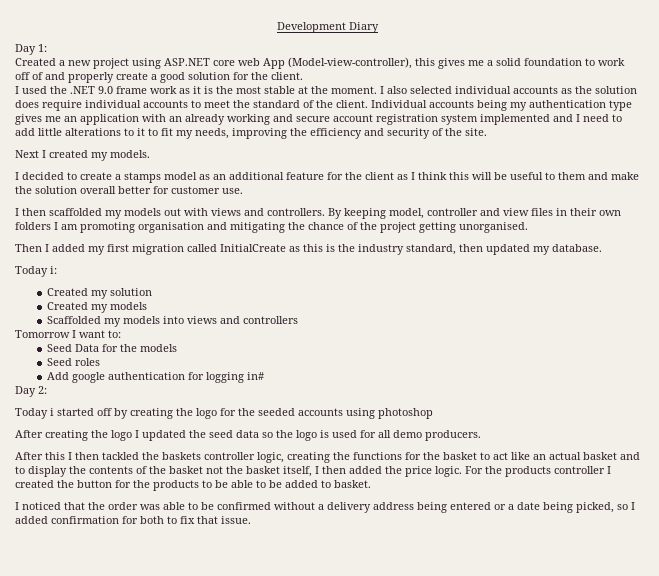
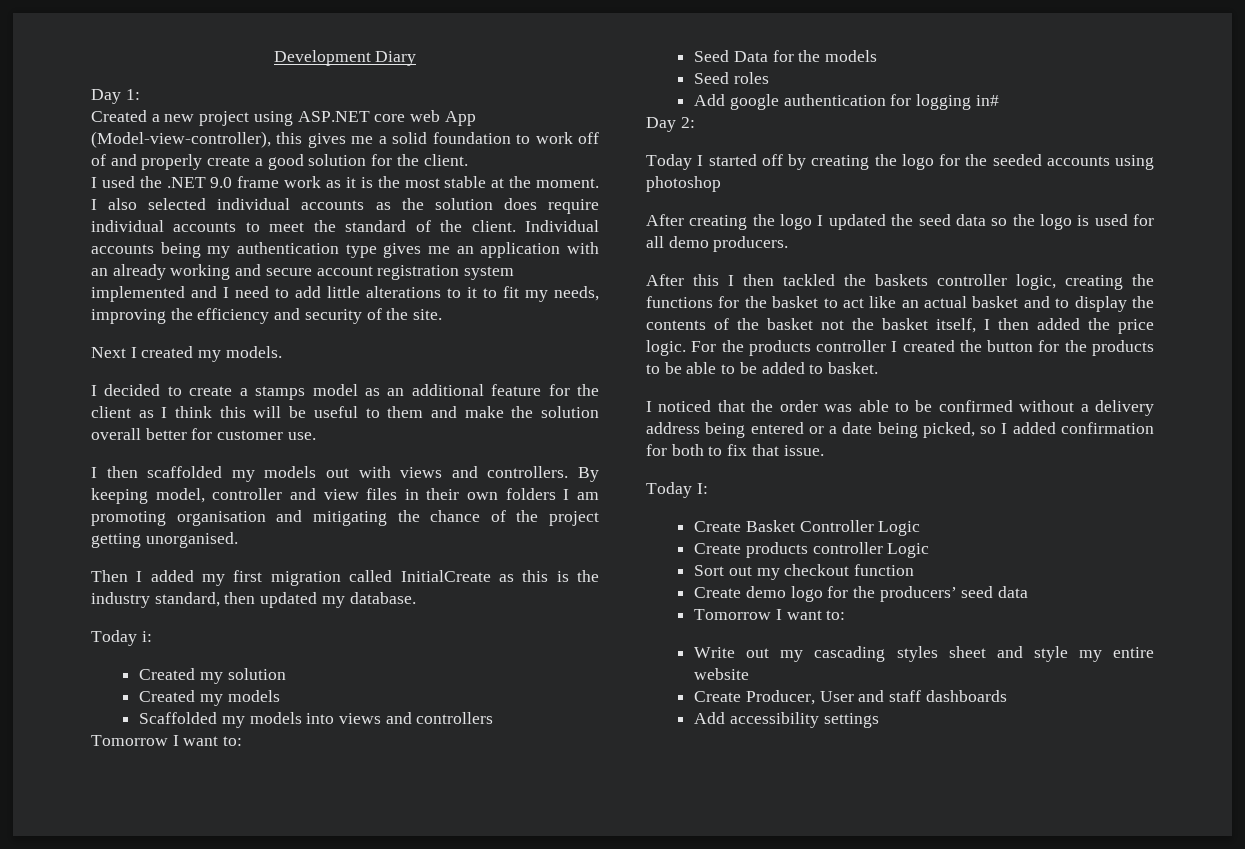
[50,408,54,416] i -> [697,155,704,166] I
(251, 520) none -> [646,482,708,498] [694,520,921,536] [694,542,930,558] [694,564,914,580] [694,586,1029,602] [694,609,846,620] [694,646,1154,662] [694,668,750,680] [694,690,1007,705] [694,712,879,728] // Today I: // Create Basket Controller Logic // Create products controller Logic // Sort out my checkout function // Create demo logo for the producers’ seed data // Tomorrow I want to: // Write out my cascading styles sheet and style my entire website // Create Producer, User and staff dashboards // Add accessibility settings

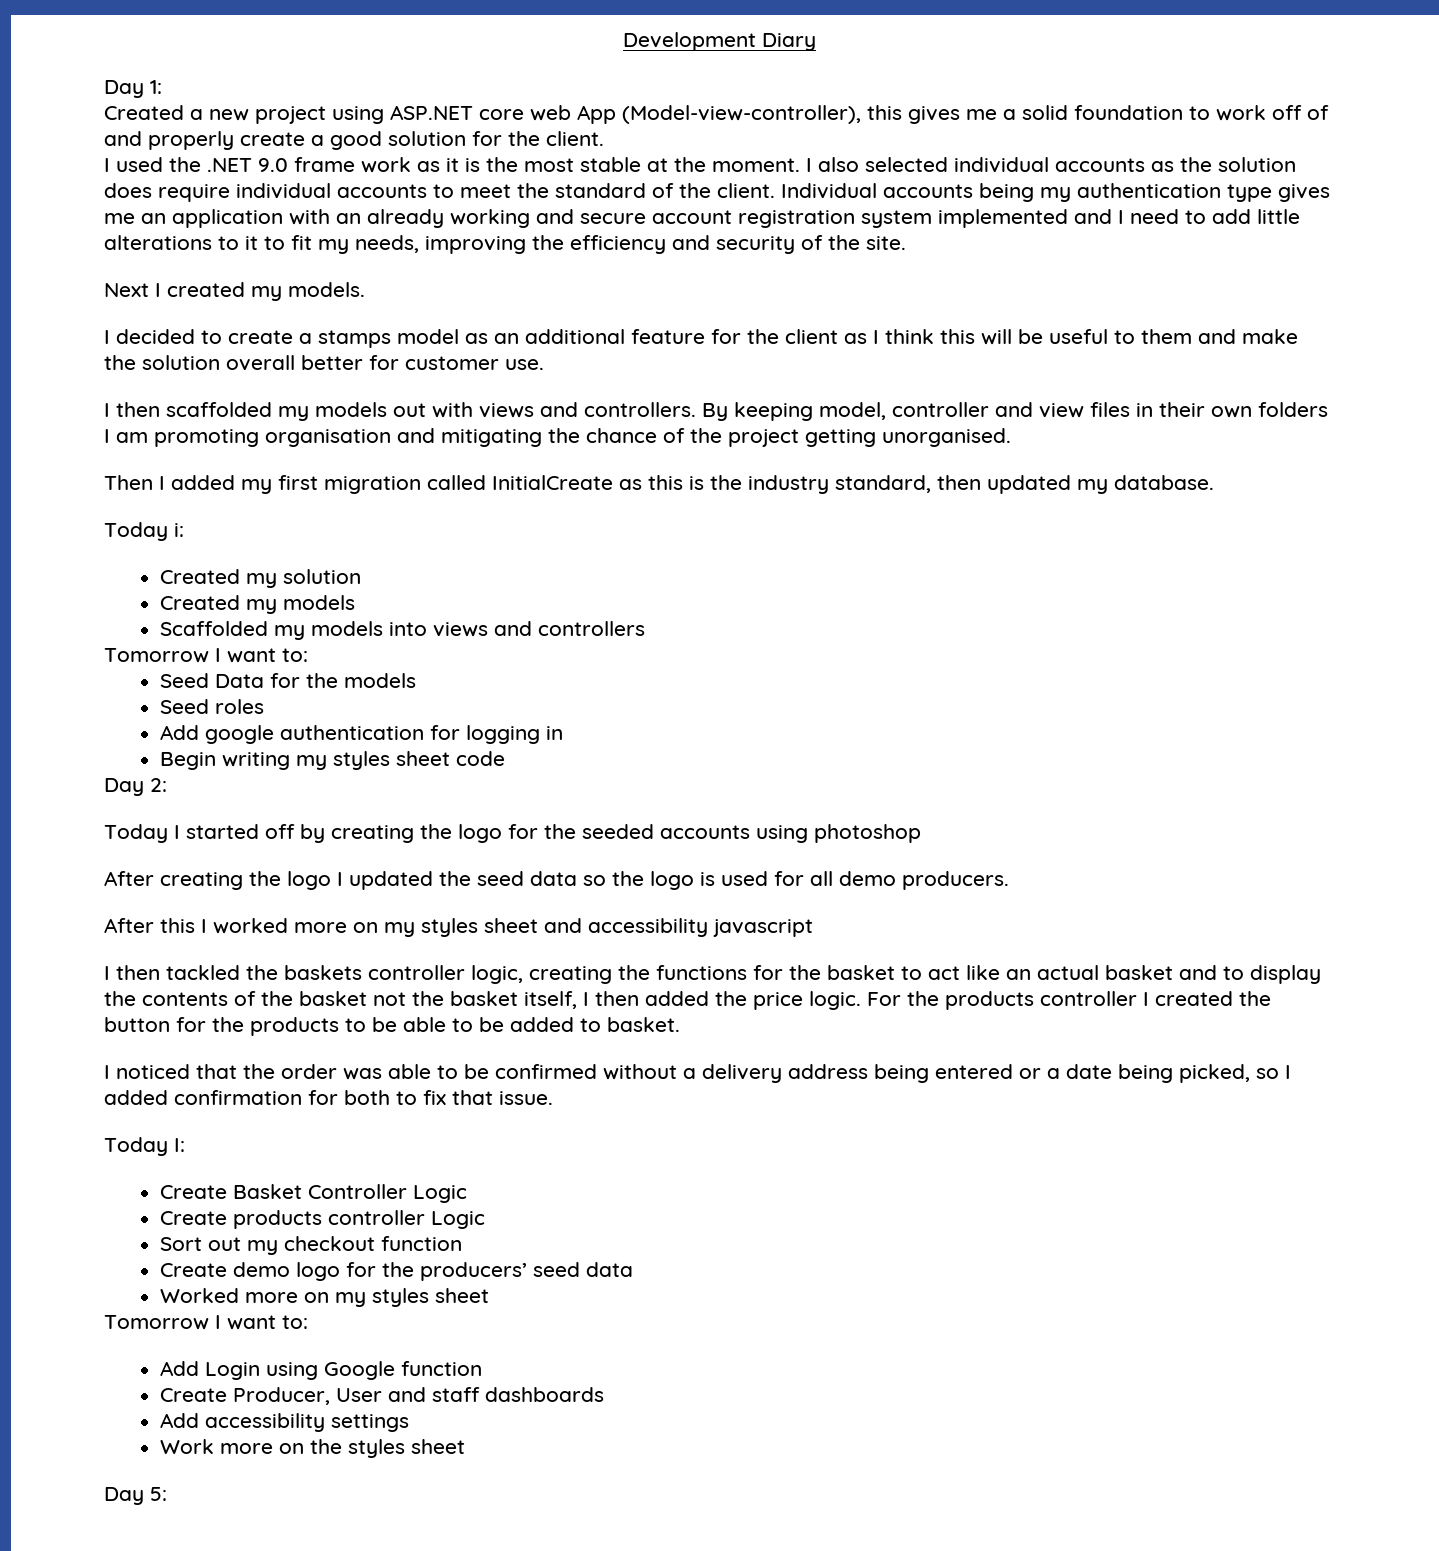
[975,95,999,106] in# -> [546,726,564,740] [160,751,506,770] in // Begin writing my styles sheet code
(734, 280) none -> [213,918,813,937] [104,966,110,980] worked more on my styles sheet and accessibility javascript // I
[694,609,846,620] [694,646,1154,662] [694,668,750,680] Tomorrow I want to: // Write out my cascading styles sheet and style my entire website -> [160,1288,490,1307] [104,1315,308,1330] [160,1361,483,1380] Worked more on my styles sheet // Tomorrow I want to: // Add Login using Google function
(879, 720) none -> [160,1439,466,1458] [104,1487,167,1505] // Work more on the styles sheet // Day 5:

